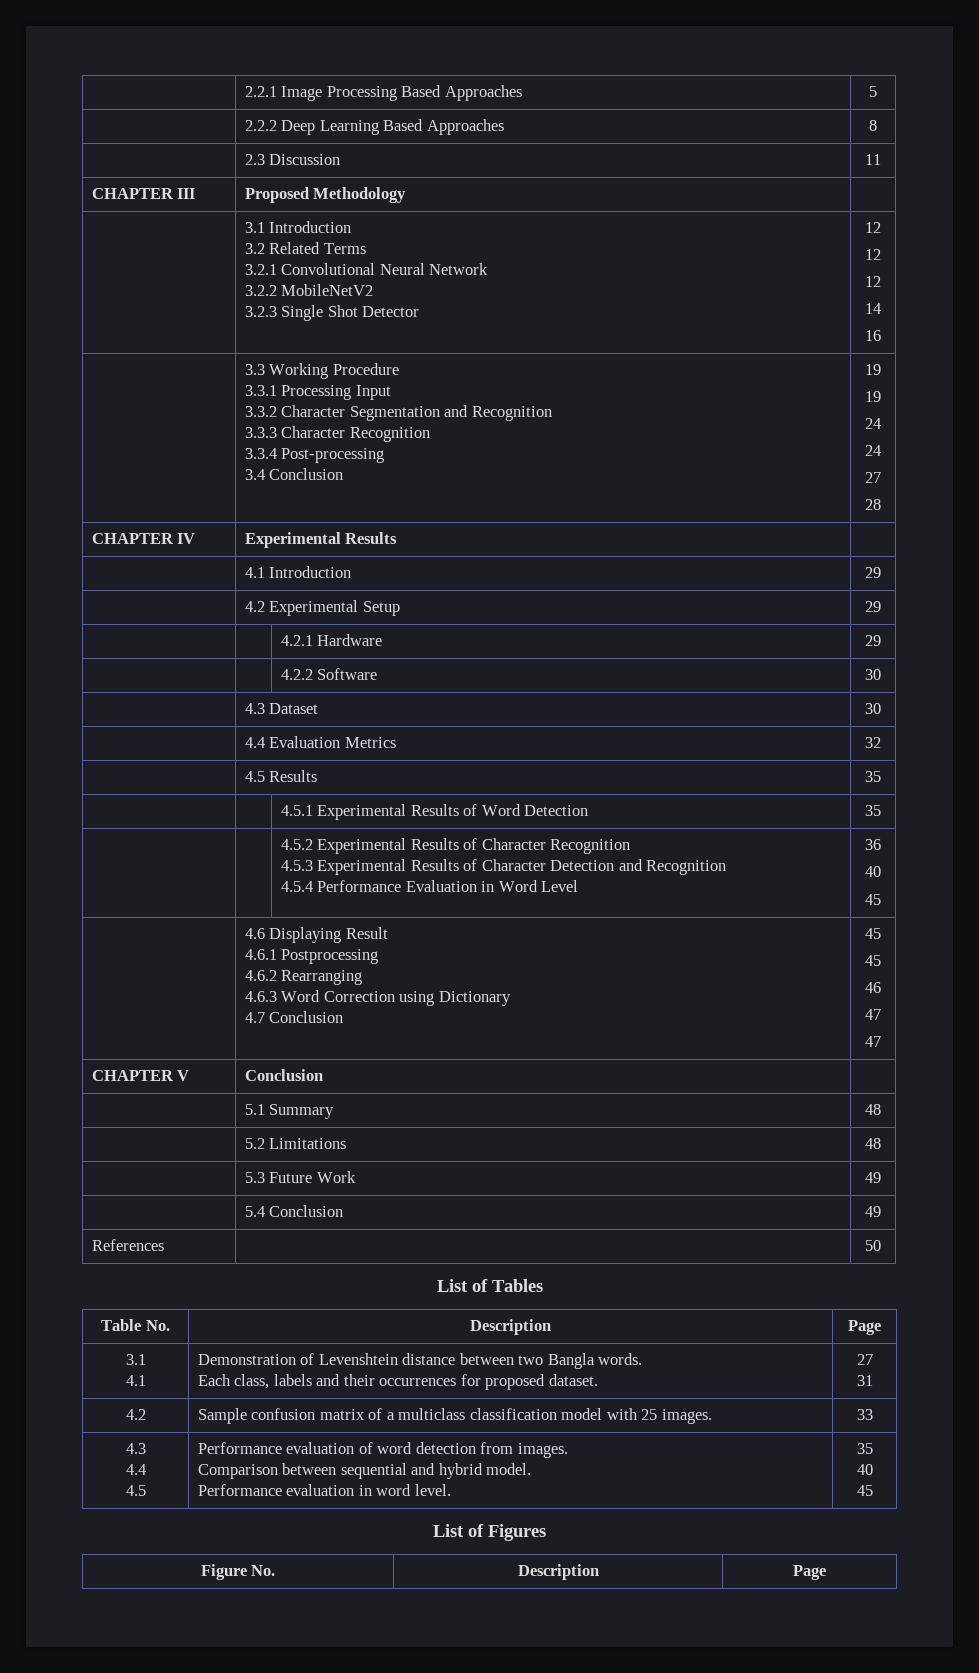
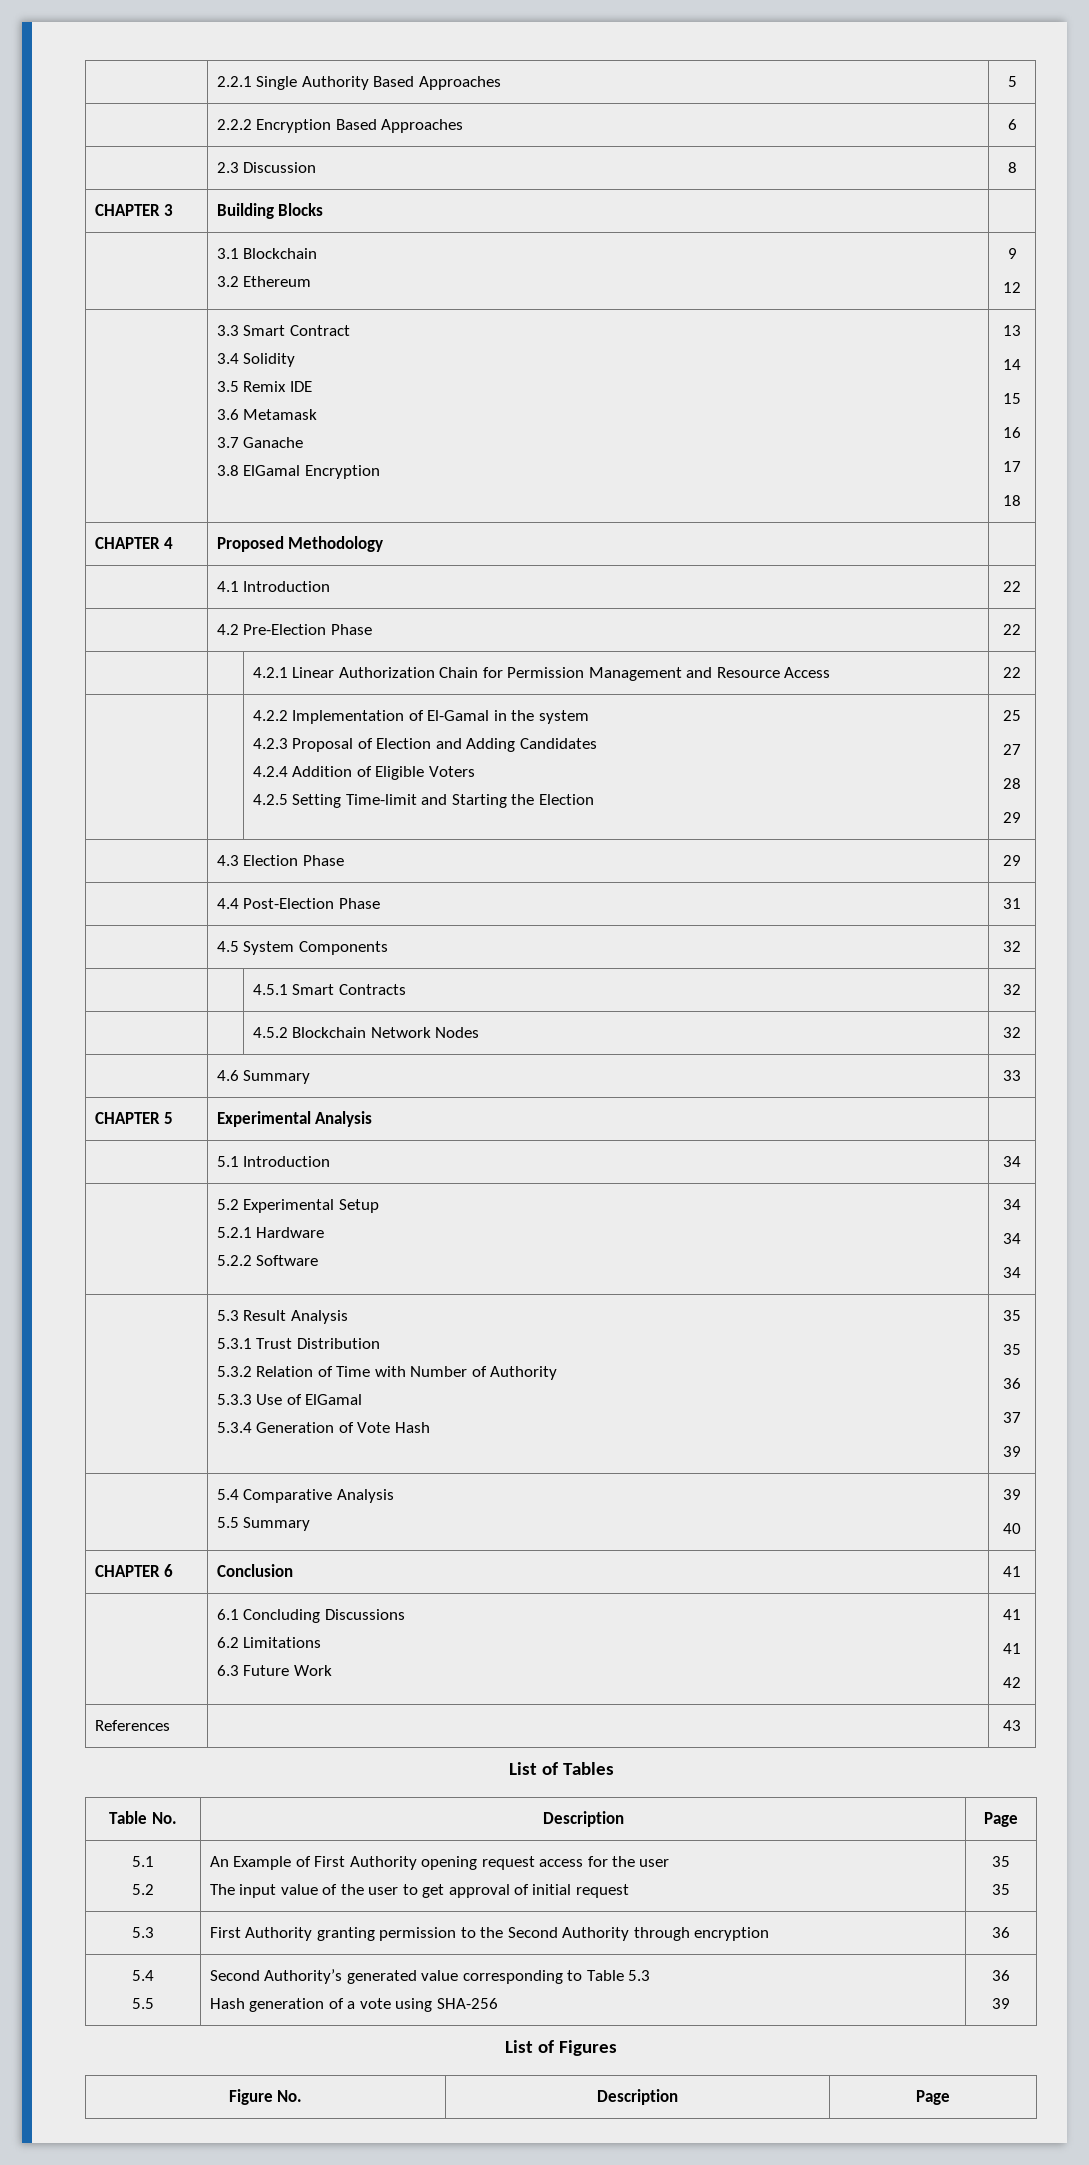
[281,86,397,101] Image Processing -> [256,76,369,90] Single Authority
[281,119,504,135] [869,120,877,131] Deep Learning Based Approaches | 8 -> [256,119,464,133] [1007,119,1017,130] Encryption Based Approaches | 6
[865,154,881,165] [91,188,196,199] 11 // CHAPTER III -> [1007,162,1017,173] [94,204,174,216] [216,203,324,219] [216,248,318,259] [216,276,312,287] [1007,248,1017,259] [1003,282,1021,293] [216,325,350,336] [216,353,296,367] [216,381,312,392] [216,409,318,420] [216,437,304,448] [216,465,380,479] [1003,325,1021,336] [1003,359,1021,370] [1003,393,1021,404] [1003,427,1021,438] [1003,461,1021,472] [1003,495,1021,506] [94,537,174,549] 8 // CHAPTER 3 | Building Blocks | // | 3.1 Blockchain // 3.2 Ethereum | 9 // 12 // | 3.3 Smart Contract // 3.4 Solidity // 3.5 Remix IDE // 3.6 Metamask // 3.7 Ganache // 3.8 ElGamal Encryption | 13 // 14 // 15 // 16 // 17 // 18 // CHAPTER 4
[244,221,352,233] [244,242,366,254] [244,263,489,275] [244,284,374,296] [244,305,420,321] [865,222,881,233] [865,249,881,260] [865,276,881,287] [865,303,881,314] [865,330,881,341] [244,363,399,379] [244,385,391,400] [244,405,552,421] [244,426,430,442] [244,448,385,463] [244,468,344,480] [865,364,881,375] [865,391,881,402] [865,418,881,429] [865,445,881,456] [865,472,881,483] [865,499,881,510] [91,533,196,544] [244,532,398,548] [244,566,352,578] [865,567,881,578] [244,600,400,616] [865,601,881,612] [280,634,383,646] [865,635,881,646] [280,668,378,680] [865,669,881,680] [244,703,319,714] [865,703,881,714] [244,736,396,748] [865,737,881,748] [244,770,318,782] [865,771,881,782] [280,804,589,820] [865,805,881,816] [280,838,631,854] [280,859,727,875] [280,880,579,892] [865,839,881,850] [865,866,881,877] [865,894,881,905] [244,927,388,943] [244,949,379,964] [244,970,363,985] [244,990,511,1006] [244,1011,344,1023] [865,928,881,939] [865,955,881,966] [865,982,881,993] [865,1009,881,1020] [865,1036,881,1047] [91,1070,190,1081] [244,1069,323,1081] [244,1104,335,1119] [865,1104,881,1115] [244,1138,347,1149] [865,1138,881,1149] [244,1171,356,1183] [865,1172,881,1183] [244,1205,344,1217] [865,1206,881,1217] 3.1 Introduction // 3.2 Related Terms // 3.2.1 Convolutional Neural Network // 3.2.2 MobileNetV2 // 3.2.3 Single Shot Detector | 12 // 12 // 12 // 14 // 16 // | 3.3 Working Procedure // 3.3.1 Processing Input // 3.3.2 Character Segmentation and Recognition // 3.3.3 Character Recognition // 3.3.4 Post-processing // 3.4 Conclusion | 19 // 19 // 24 // 24 // 27 // 28 // CHAPTER IV | Experimental Results | // | 4.1 Introduction | 29 // | 4.2 Experimental Setup | 29 // | | 4.2.1 Hardware | 29 // | | 4.2.2 Software | 30 // | 4.3 Dataset | 30 // | 4.4 Evaluation Metrics | 32 // | 4.5 Results | 35 // | | 4.5.1 Experimental Results of Word Detection | 35 // | | 4.5.2 Experimental Results of Character Recognition // 4.5.3 Experimental Results of Character Detection and Recognition // 4.5.4 Performance Evaluation in Word Level | 36 // 40 // 45 // | 4.6 Displaying Result // 4.6.1 Postprocessing // 4.6.2 Rearranging // 4.6.3 Word Correction using Dictionary // 4.7 Conclusion | 45 // 45 // 46 // 47 // 47 // CHAPTER V | Conclusion | // | 5.1 Summary | 48 // | 5.2 Limitations | 48 // | 5.3 Future Work | 49 // | 5.4 Conclusion | 49 -> [216,581,331,592] [1003,581,1021,592] [216,624,372,635] [1003,624,1021,635] [252,667,830,681] [1003,667,1021,678] [252,710,589,724] [252,738,597,752] [252,766,475,780] [252,794,594,808] [1003,710,1021,721] [1003,744,1021,755] [1003,778,1021,789] [1003,812,1021,823] [216,855,344,866] [1003,855,1021,866] [216,898,380,909] [1003,898,1021,909] [216,941,388,955] [1003,941,1021,952] [252,984,406,995] [1003,984,1021,995] [252,1027,480,1038] [1003,1027,1021,1038] [216,1070,311,1084] [1003,1070,1021,1081] [94,1112,174,1124] [216,1111,373,1127] [216,1156,331,1167] [1003,1156,1021,1167] [216,1199,379,1213] [216,1227,325,1238] [216,1255,319,1266] [1003,1199,1021,1210] [1003,1233,1021,1244] [1003,1267,1021,1278] [216,1310,348,1324] [216,1338,380,1349] [216,1366,558,1380] [216,1394,363,1405] [216,1422,430,1433] [1003,1310,1021,1321] [1003,1344,1021,1355] [1003,1378,1021,1389] [1003,1412,1021,1423] [1003,1446,1021,1457] [216,1489,394,1503] [216,1517,311,1531] [1003,1489,1021,1500] [1003,1523,1021,1534] [94,1564,174,1577] [216,1564,293,1577] [1003,1566,1021,1577] [216,1609,405,1623] [216,1637,322,1648] [216,1665,332,1676] [1003,1609,1021,1620] [1003,1643,1021,1654] [1003,1677,1021,1688] 4.1 Introduction | 22 // | 4.2 Pre-Election Phase | 22 // | | 4.2.1 Linear Authorization Chain for Permission Management and Resource Access | 22 // | | 4.2.2 Implementation of El-Gamal in the system // 4.2.3 Proposal of Election and Adding Candidates // 4.2.4 Addition of Eligible Voters // 4.2.5 Setting Time-limit and Starting the Election | 25 // 27 // 28 // 29 // | 4.3 Election Phase | 29 // | 4.4 Post-Election Phase | 31 // | 4.5 System Components | 32 // | | 4.5.1 Smart Contracts | 32 // | | 4.5.2 Blockchain Network Nodes | 32 // | 4.6 Summary | 33 // CHAPTER 5 | Experimental Analysis | // | 5.1 Introduction | 34 // | 5.2 Experimental Setup // 5.2.1 Hardware // 5.2.2 Software | 34 // 34 // 34 // | 5.3 Result Analysis // 5.3.1 Trust Distribution // 5.3.2 Relation of Time with Number of Authority // 5.3.3 Use of ElGamal // 5.3.4 Generation of Vote Hash | 35 // 35 // 36 // 37 // 39 // | 5.4 Comparative Analysis // 5.5 Summary | 39 // 40 // CHAPTER 6 | Conclusion | 41 // | 6.1 Concluding Discussions // 6.2 Limitations // 6.3 Future Work | 41 // 41 // 42
[865,1240,881,1251] 50 -> [1003,1720,1021,1731] 43
[125,1354,146,1365] [125,1375,146,1386] [197,1353,643,1369] [197,1374,598,1390] [856,1354,873,1365] [856,1375,873,1386] [125,1409,146,1420] [197,1408,712,1424] [856,1409,873,1420] [125,1443,146,1454] [125,1464,146,1475] [125,1485,146,1496] [197,1442,568,1458] [197,1463,532,1479] [197,1484,451,1496] [856,1443,873,1454] [856,1464,873,1475] [856,1485,873,1496] 3.1 // 4.1 | Demonstration of Levenshtein distance between two Bangla words. // Each class, labels and their occurrences for proposed dataset. | 27 // 31 // 4.2 | Sample confusion matrix of a multiclass classification model with 25 images. | 33 // 4.3 // 4.4 // 4.5 | Performance evaluation of word detection from images. // Comparison between sequential and hybrid model. // Performance evaluation in word level. | 35 // 40 // 45 -> [132,1856,154,1867] [132,1884,154,1895] [209,1856,670,1870] [209,1884,629,1898] [992,1856,1010,1867] [992,1884,1010,1895] [132,1927,154,1938] [209,1927,769,1941] [992,1927,1010,1938] [132,1970,154,1981] [132,1998,154,2009] [209,1969,651,1984] [209,1998,498,2012] [992,1970,1010,1981] [992,1998,1010,2009] 5.1 // 5.2 | An Example of First Authority opening request access for the user // The input value of the user to get approval of initial request | 35 // 35 // 5.3 | First Authority granting permission to the Second Authority through encryption | 36 // 5.4 // 5.5 | Second Authority’s generated value corresponding to Table 5.3 // Hash generation of a vote using SHA-256 | 36 // 39

